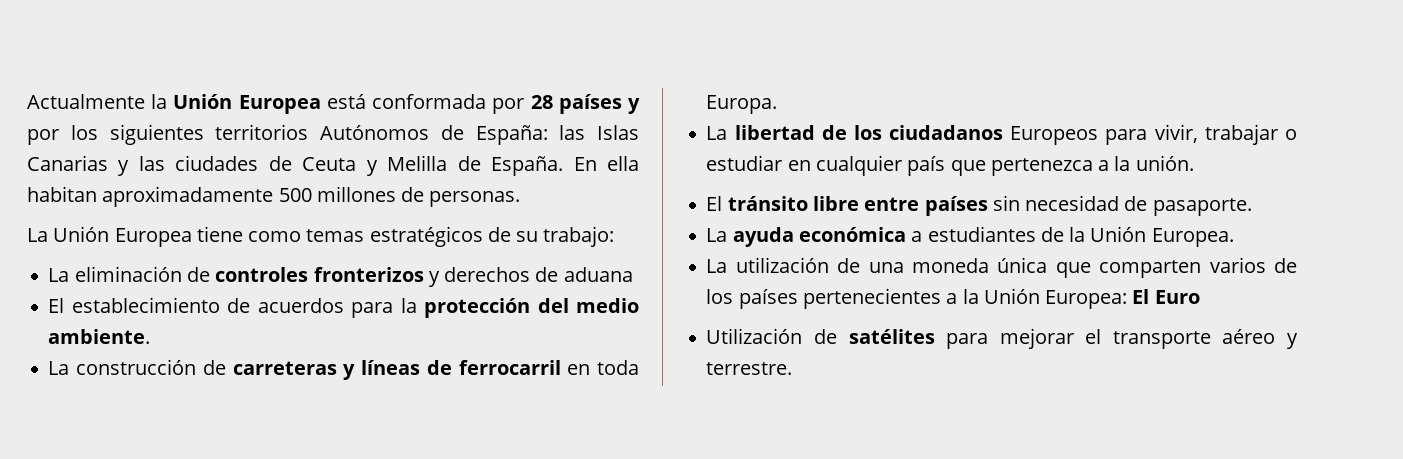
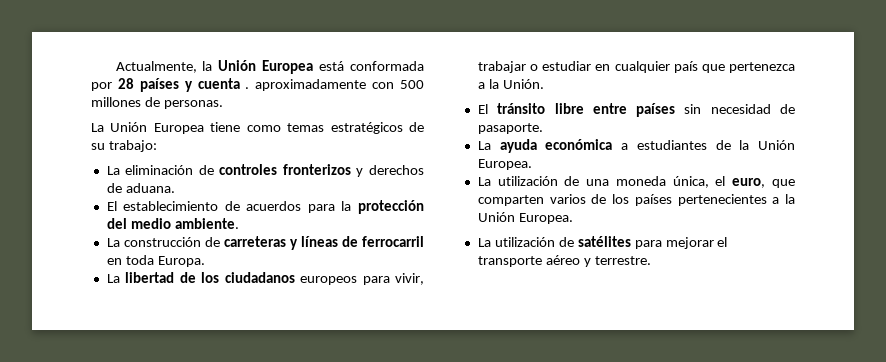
[27,94,145,109] Actualmente -> [115,61,197,73] Actualmente,
[27,124,639,145] [27,155,639,176] [27,186,274,207] por los siguientes territorios Autónomos de España: las Islas Canarias y las ciudades de Ceuta y Melilla de España. En ella habitan aproximadamente -> [197,78,395,91] cuenta . aproximadamente con
[563,267,633,282] aduana -> [125,183,175,193] aduana.
[1010,126,1099,145] Europeos -> [300,276,358,285] europeos
[1135,155,1194,171] unión. -> [502,79,544,89] Unión.
[997,257,1048,273] única -> [672,176,766,188] única, el euro,
[1045,289,1200,309] [706,328,803,344] Europea: El Euro // Utilización -> [518,213,573,224] [477,237,555,247] Europea. // La utilización

